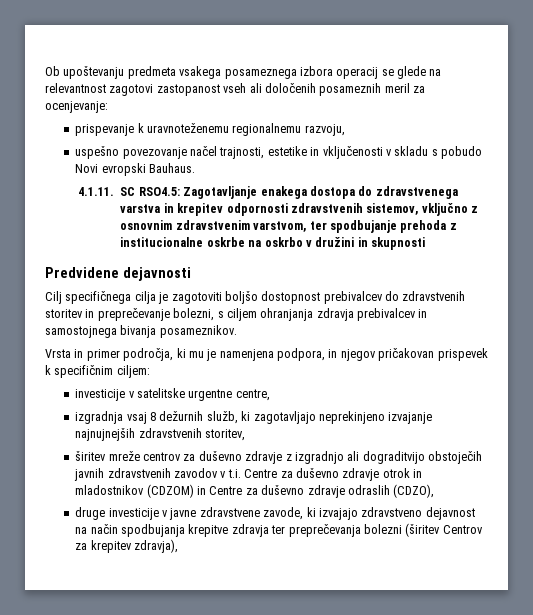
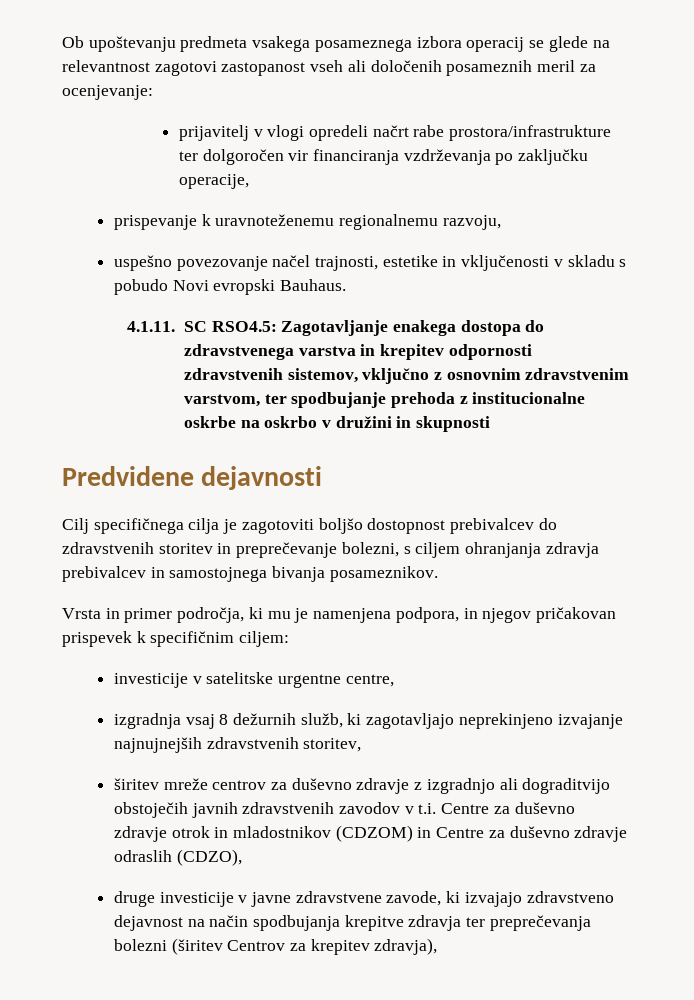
(108, 107) none -> [178,125,612,141] [178,149,589,165] [178,174,249,189] // prijavitelj v vlogi opredeli načrt rabe prostora/infrastrukture ter dolgoročen vir financiranja vzdrževanja po zaključku operacije,

